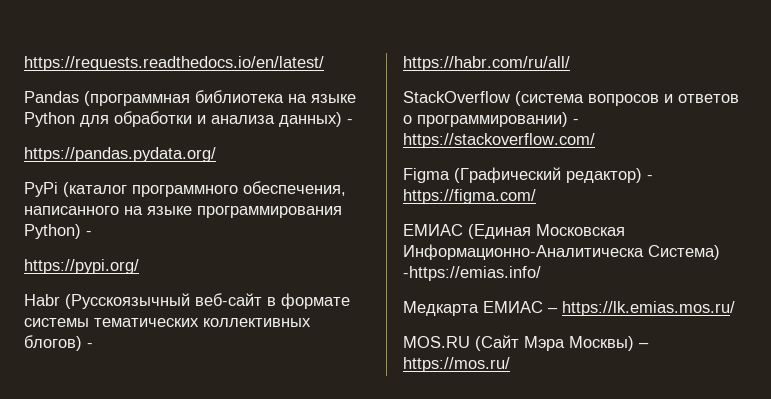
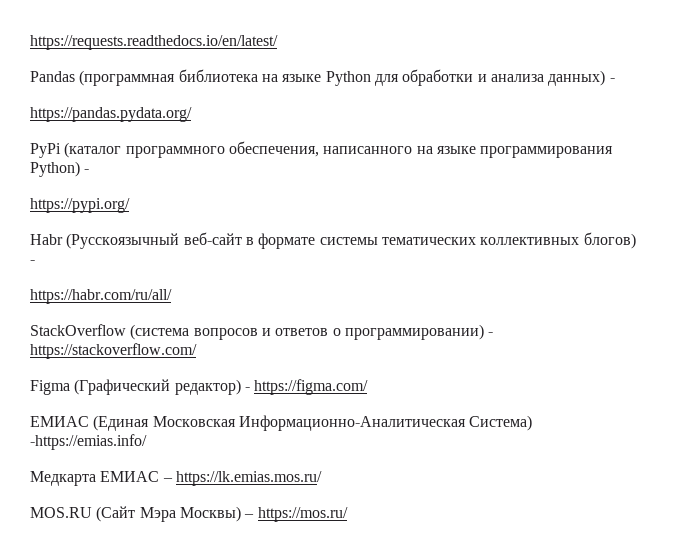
[403,244,644,260] Информационно-Аналитическа -> [238,415,466,431] Информационно-Аналитическая

